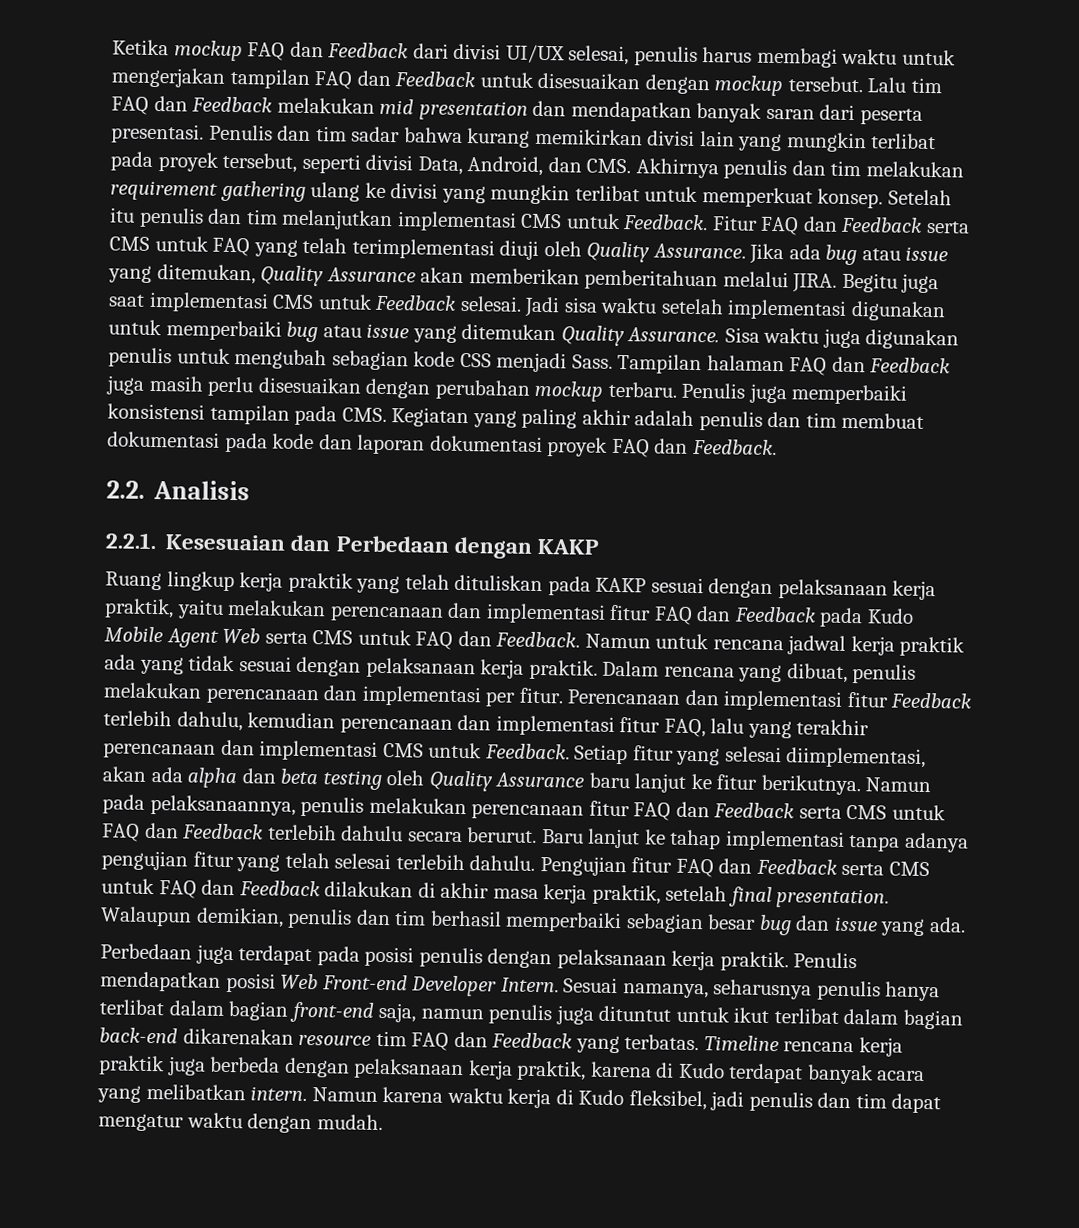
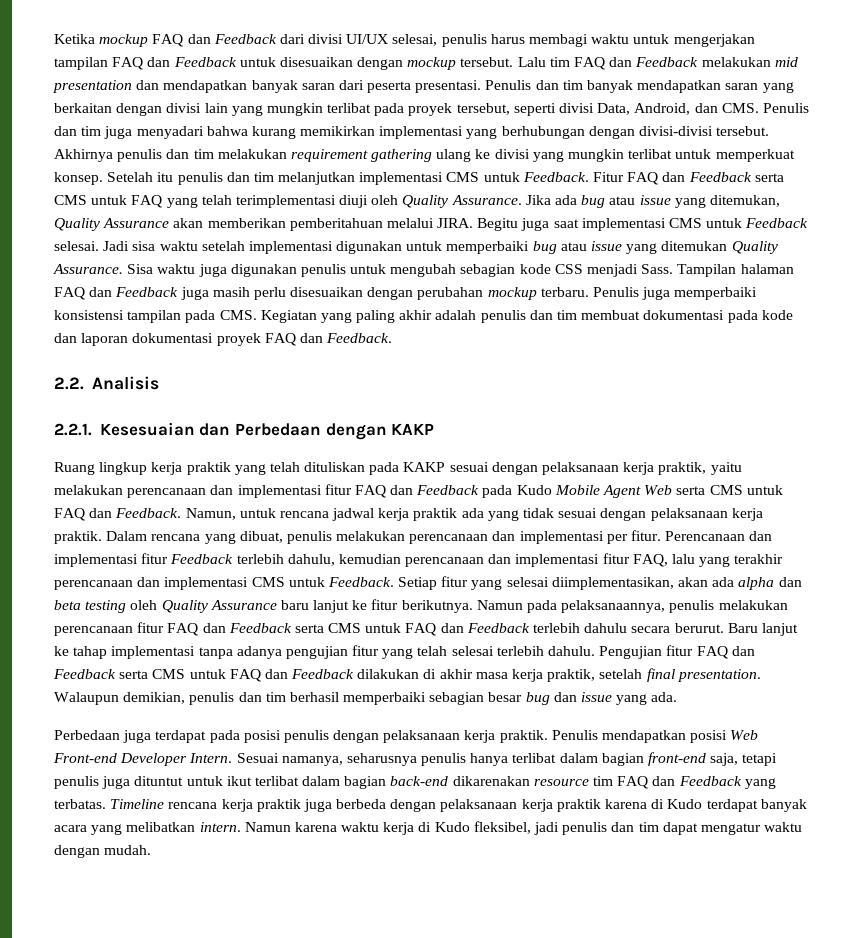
[351,126,643,148] sadar bahwa kurang memikirkan -> [587,80,794,93] [54,103,163,116] banyak mendapatkan saran yang berkaitan dengan
(632, 166) none -> [762,103,809,113] [54,126,770,139] Penulis dan tim juga menyadari bahwa kurang memikirkan implementasi yang berhubungan dengan divisi-divisi tersebut.
[584,633,651,649] Namun -> [185,508,236,520] Namun,
[786,747,927,769] diimplementasi, -> [551,577,674,590] diimplementasikan,
[420,1008,484,1020] namun -> [742,753,778,766] tetapi
[516,1060,587,1081] praktik, -> [556,799,601,812] praktik

